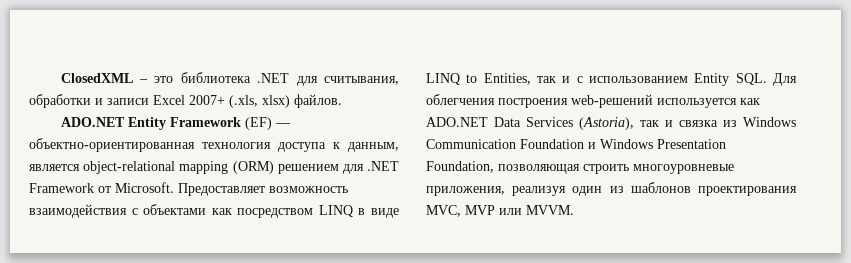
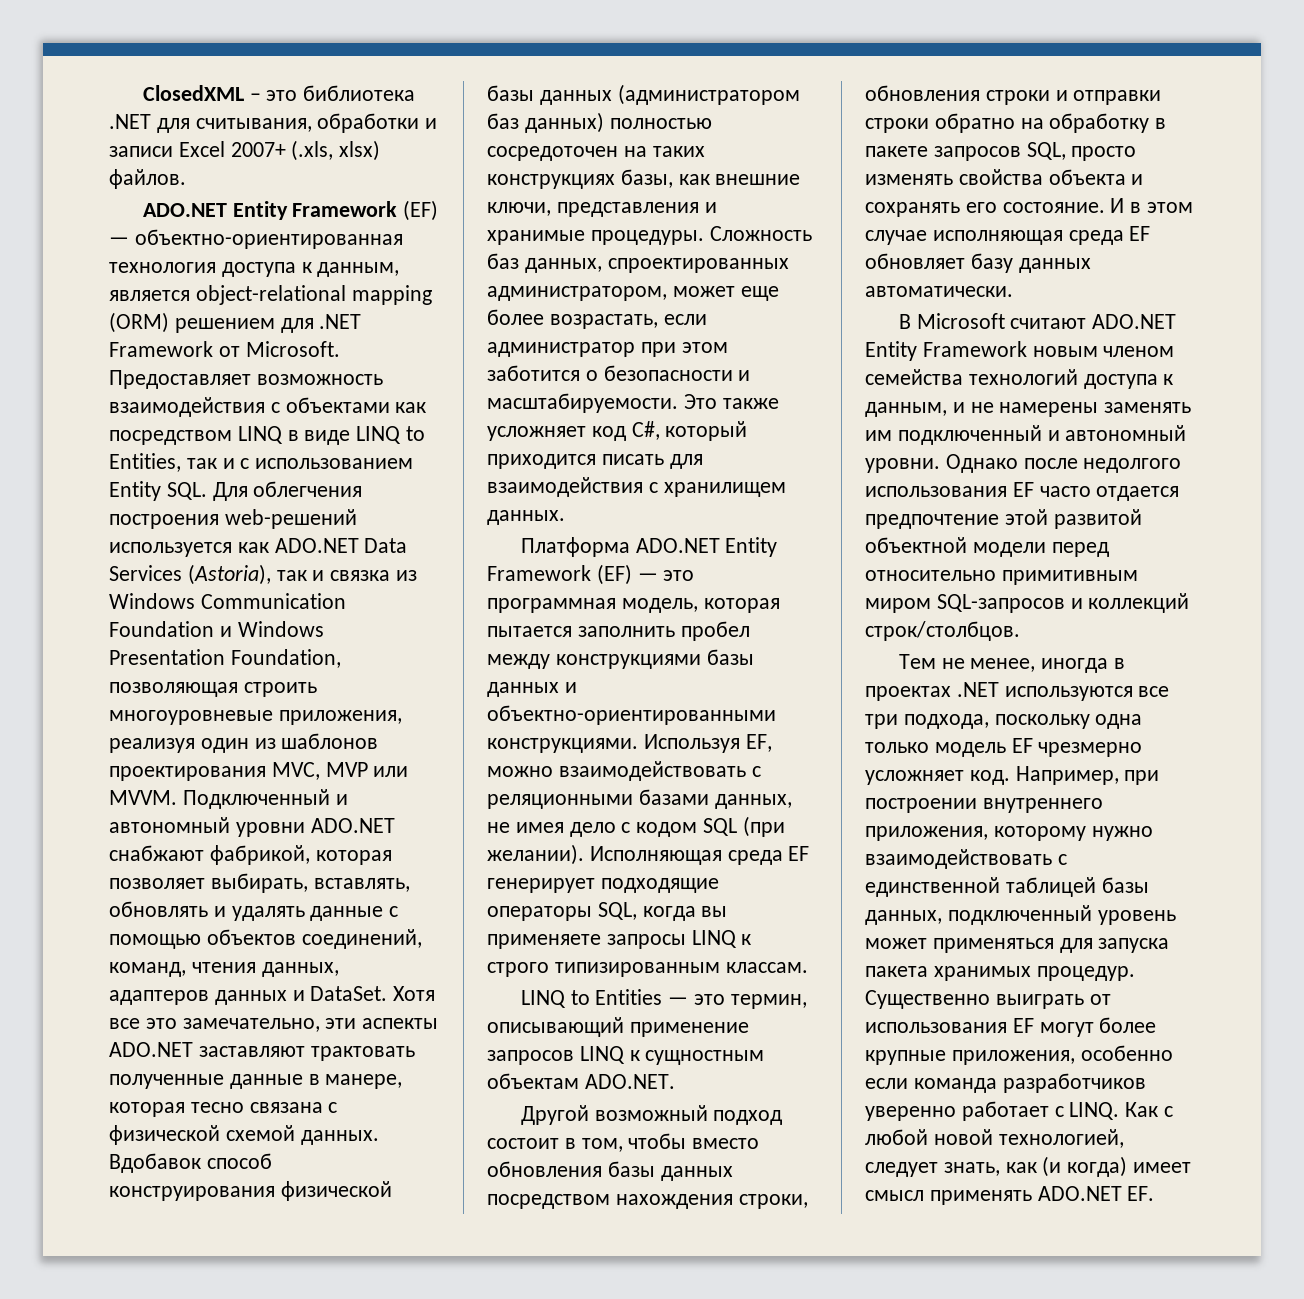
(574, 210) none -> [182,789,348,809] [109,817,395,837] [109,845,392,865] [109,873,410,893] [109,901,399,921] [109,929,422,949] [109,962,339,977] [109,986,436,1005] [109,1018,439,1032] [109,1042,415,1061] [109,1074,403,1089] [109,1102,338,1117] [109,1125,379,1145] [109,1153,272,1173] [109,1181,392,1201] [487,84,800,105] [487,112,712,133] [487,146,705,161] [487,169,801,189] [487,202,717,217] [487,226,812,245] [487,253,789,273] [487,286,779,301] [487,309,707,329] [487,342,728,357] [487,365,751,381] [487,393,779,413] [487,421,748,441] [487,454,703,469] [487,477,786,497] [487,510,565,525] [520,537,778,557] [487,564,695,585] [487,598,780,613] [487,621,750,641] [487,649,754,669] [487,682,577,697] [487,705,776,725] [487,734,772,753] [487,761,761,781] [487,789,792,809] [487,816,785,837] [487,844,810,865] [487,878,719,893] [487,902,728,921] [487,930,752,949] [487,962,808,977] [520,989,807,1009] [487,1017,749,1037] [487,1046,765,1065] [487,1073,675,1089] [520,1105,783,1125] [487,1133,760,1152] [487,1161,733,1181] [487,1194,808,1209] [865,85,1162,105] [865,113,1167,133] [865,142,1137,161] [865,169,1144,185] [865,198,1194,217] [865,226,1151,245] [865,253,1091,273] [865,286,1013,297] [898,313,1177,329] [865,341,1175,361] [865,369,1174,389] [865,402,1192,417] [865,425,1187,445] [865,454,1182,473] [865,482,1180,501] [865,509,1142,529] [865,537,1109,557] [865,570,1138,585] [865,593,1190,613] [865,621,1020,641] [898,654,1125,673] [865,682,1170,701] [865,714,1143,729] [865,738,1143,757] [865,766,1160,785] [865,798,1103,813] [865,826,1153,841] [865,849,1067,869] [865,877,1149,897] [865,905,1176,925] [865,938,1170,953] [865,966,1135,981] [865,990,1111,1009] [865,1017,1157,1037] [865,1045,1173,1065] [865,1073,1146,1093] [865,1101,1174,1121] [865,1129,1124,1148] [865,1156,1192,1177] [865,1186,1155,1205] Подключенный и автономный уровни ADO.NET снабжают фабрикой, которая позволяет выбирать, вставлять, обновлять и удалять данные с помощью объектов соединений, команд, чтения данных, адаптеров данных и DataSet. Хотя все это замечательно, эти аспекты ADO.NET заставляют трактовать полученные данные в манере, которая тесно связана с физической схемой данных. Вдобавок способ конструирования физической базы данных (администратором баз данных) полностью сосредоточен на таких конструкциях базы, как внешние ключи, представления и хранимые процедуры. Сложность баз данных, спроектированных администратором, может еще более возрастать, если администратор при этом заботится о безопасности и масштабируемости. Это также усложняет код C#, который приходится писать для взаимодействия с хранилищем данных. // Платформа ADO.NET Entity Framework (EF) — это программная модель, которая пытается заполнить пробел между конструкциями базы данных и объектно-ориентированными конструкциями. Используя EF, можно взаимодействовать с реляционными базами данных, не имея дело с кодом SQL (при желании). Исполняющая среда EF генерирует подходящие операторы SQL, когда вы применяете запросы LINQ к строго типизированным классам. // LINQ to Entities — это термин, описывающий применение запросов LINQ к сущностным объектам ADO.NET. // Другой возможный подход состоит в том, чтобы вместо обновления базы данных посредством нахождения строки, обновления строки и отправки строки обратно на обработку в пакете запросов SQL, просто изменять свойства объекта и сохранять его состояние. И в этом случае исполняющая среда EF обновляет базу данных автоматически. // В Microsoft считают ADO.NET Entity Framework новым членом семейства технологий доступа к данным, и не намерены заменять им подключенный и автономный уровни. Однако после недолгого использования EF часто отдается предпочтение этой развитой объектной модели перед относительно примитивным миром SQL-запросов и коллекций строк/столбцов. // Тем не менее, иногда в проектах .NET используются все три подхода, поскольку одна только модель EF чрезмерно усложняет код. Например, при построении внутреннего приложения, которому нужно взаимодействовать с единственной таблицей базы данных, подключенный уровень может применяться для запуска пакета хранимых процедур. Существенно выиграть от использования EF могут более крупные приложения, особенно если команда разработчиков уверенно работает с LINQ. Как с любой новой технологией, следует знать, как (и когда) имеет смысл применять ADO.NET EF.

